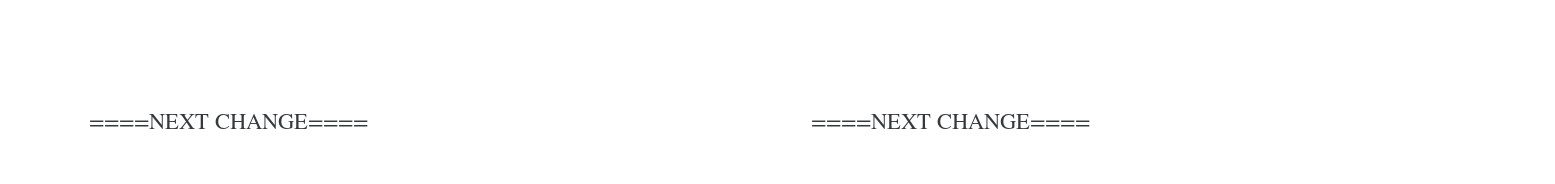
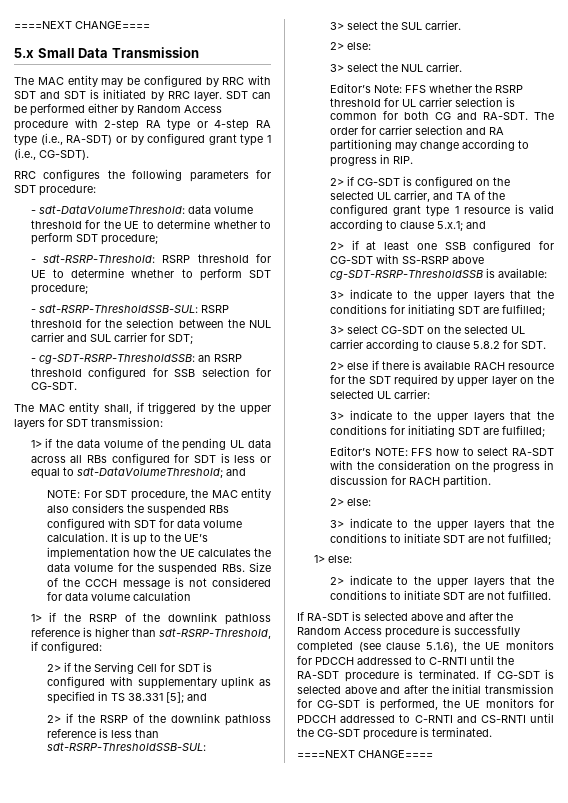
[89,114,369,129] ====NEXT CHANGE==== -> [14,21,150,29] [14,47,199,58] [14,75,271,87] [14,89,271,101] [14,103,222,116] [14,118,272,131] [14,133,271,146] [14,148,89,160] [14,169,271,182] [14,185,96,196] [30,205,253,214] [30,219,271,229] [30,233,158,245] [30,254,271,263] [30,268,271,281] [30,284,88,295] [30,304,229,313] [30,318,271,328] [30,332,193,344] [30,354,242,364] [30,367,271,379] [30,382,77,390] [14,402,271,415] [14,417,163,429] [30,438,271,451] [30,453,271,465] [30,467,246,479] [47,488,271,501] [47,503,230,516] [47,518,243,530] [47,532,209,545] [47,547,271,560] [47,562,271,575] [47,577,271,589] [47,591,192,601] [30,612,271,625] [30,627,271,639] [30,641,102,653] [47,662,213,674] [47,676,271,689] [47,691,208,704] [47,713,271,726] [47,728,160,738] [47,742,207,751] [330,20,462,30] [330,42,372,50] [330,62,463,72] [330,83,524,93] [330,97,516,107] [330,111,554,120] [330,125,505,135] [330,139,530,152] [330,154,414,167] [330,176,511,188] [330,190,506,202] [330,204,554,217] [330,219,487,231] [330,240,554,252] [330,254,485,264] [330,268,548,280] [330,289,554,302] [330,304,546,316] [330,325,526,334] [330,339,547,351] [330,360,554,370] [330,374,554,387] [330,389,431,399] [330,410,554,423] [330,425,546,437] [330,446,554,456] [330,460,554,473] [330,475,492,488] [330,498,372,506] [330,518,554,531] [330,533,552,545] [313,555,352,563] [330,575,554,588] [330,590,552,600] [297,611,513,621] [297,625,520,638] [297,640,554,653] [297,655,514,665] [297,669,554,682] [297,684,554,694] [297,698,554,711] [297,713,554,723] [297,727,492,740] ====NEXT CHANGE==== // 5.x Small Data Transmission // The MAC entity may be configured by RRC with SDT and SDT is initiated by RRC layer. SDT can be performed either by Random Access procedure with 2-step RA type or 4-step RA type (i.e., RA-SDT) or by configured grant type 1 (i.e., CG-SDT). // RRC configures the following parameters for SDT procedure: // - sdt-DataVolumeThreshold: data volume threshold for the UE to determine whether to perform SDT procedure; // - sdt-RSRP-Threshold: RSRP threshold for UE to determine whether to perform SDT procedure; // - sdt-RSRP-ThresholdSSB-SUL: RSRP threshold for the selection between the NUL carrier and SUL carrier for SDT; // - cg-SDT-RSRP-ThresholdSSB: an RSRP threshold configured for SSB selection for CG-SDT. // The MAC entity shall, if triggered by the upper layers for SDT transmission: // 1> if the data volume of the pending UL data across all RBs configured for SDT is less or equal to sdt-DataVolumeThreshold; and // NOTE: For SDT procedure, the MAC entity also considers the suspended RBs configured with SDT for data volume calculation. It is up to the UE’s implementation how the UE calculates the data volume for the suspended RBs. Size of the CCCH message is not considered for data volume calculation // 1> if the RSRP of the downlink pathloss reference is higher than sdt-RSRP-Threshold, if configured: // 2> if the Serving Cell for SDT is configured with supplementary uplink as specified in TS 38.331 [5]; and // 2> if the RSRP of the downlink pathloss reference is less than sdt-RSRP-ThresholdSSB-SUL: // 3> select the SUL carrier. // 2> else: // 3> select the NUL carrier. // Editor’s Note: FFS whether the RSRP threshold for UL carrier selection is common for both CG and RA-SDT. The order for carrier selection and RA partitioning may change according to progress in RIP. // 2> if CG-SDT is configured on the selected UL carrier, and TA of the configured grant type 1 resource is valid according to clause 5.x.1; and // 2> if at least one SSB configured for CG-SDT with SS-RSRP above cg-SDT-RSRP-ThresholdSSB is available: // 3> indicate to the upper layers that the conditions for initiating SDT are fulfilled; // 3> select CG-SDT on the selected UL carrier according to clause 5.8.2 for SDT. // 2> else if there is available RACH resource for the SDT required by upper layer on the selected UL carrier: // 3> indicate to the upper layers that the conditions for initiating SDT are fulfilled; // Editor’s NOTE: FFS how to select RA-SDT with the consideration on the progress in discussion for RACH partition. // 2> else: // 3> indicate to the upper layers that the conditions to initiate SDT are not fulfilled; // 1> else: // 2> indicate to the upper layers that the conditions to initiate SDT are not fulfilled. // If RA-SDT is selected above and after the Random Access procedure is successfully completed (see clause 5.1.6), the UE monitors for PDCCH addressed to C-RNTI until the RA-SDT procedure is terminated. If CG-SDT is selected above and after the initial transmission for CG-SDT is performed, the UE monitors for PDCCH addressed to C-RNTI and CS-RNTI until the CG-SDT procedure is terminated.

